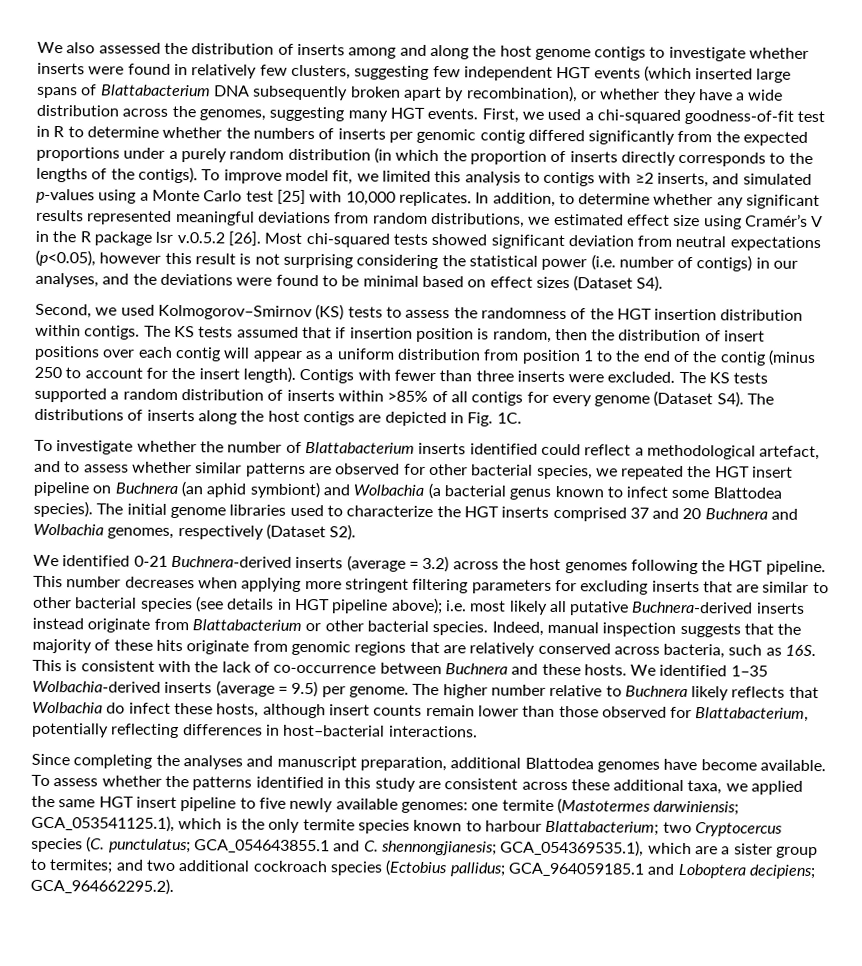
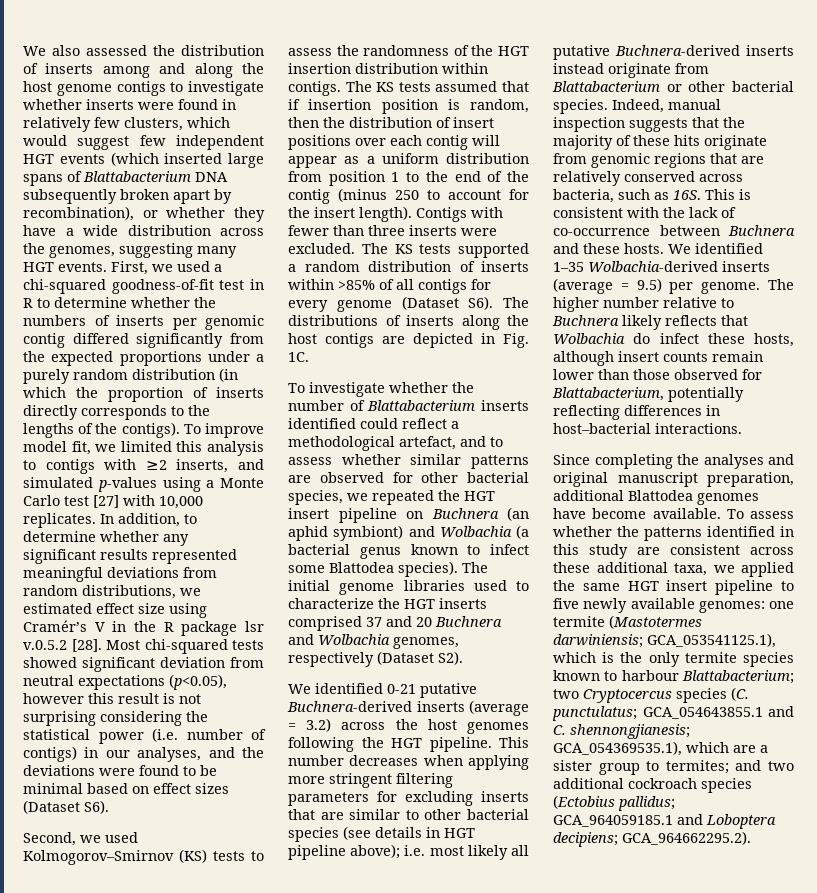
[354,65,430,80] suggesting -> [187,117,230,128] [23,135,130,150] which would suggest
[276,189,306,205] [25] -> [93,495,119,508] [27]
[227,231,261,246] [26]. -> [71,639,102,652] [28].
[636,275,664,292] S4). -> [84,800,109,814] S6).
[716,391,744,408] S4). -> [468,296,494,310] S6).
(168, 561) none -> [420,683,477,698] putative
(274, 761) none -> [553,472,608,487] original

